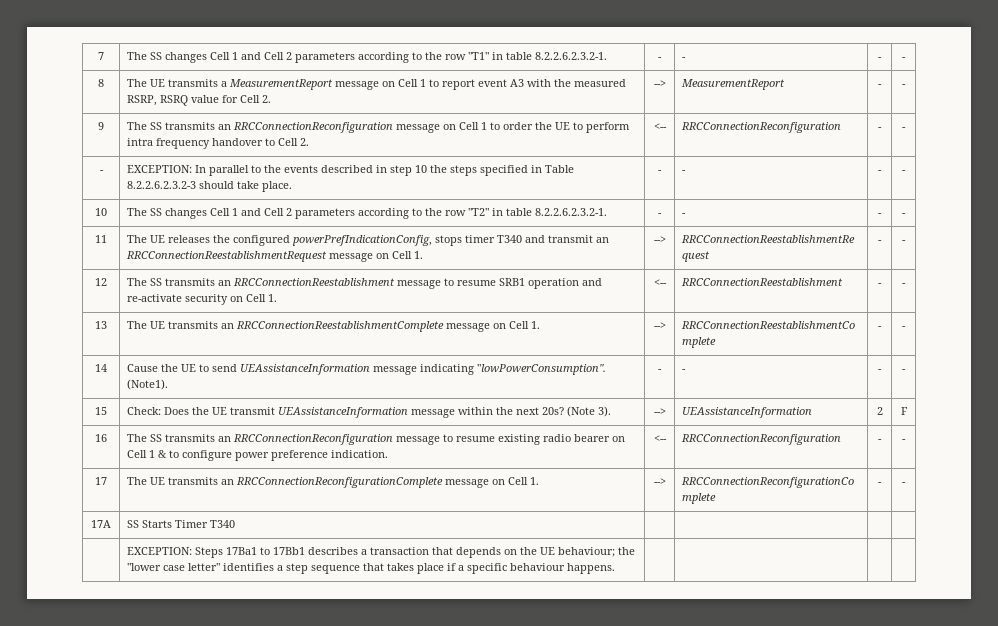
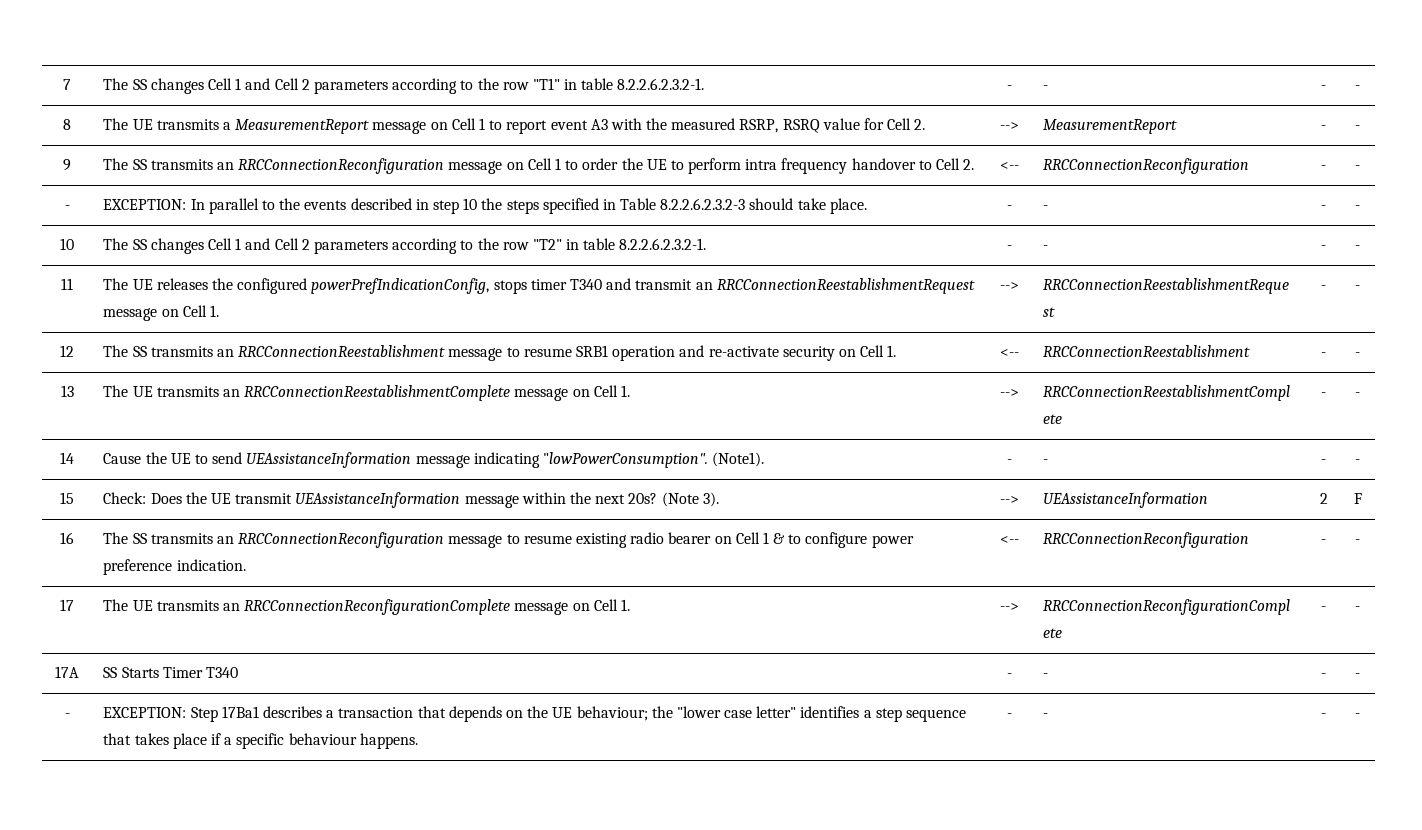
[127,547,306,558] | | | // | EXCEPTION: Steps 17Ba1 to 17Bb1 -> [1006,673,1012,678] [1043,673,1049,678] [1321,673,1326,678] [1355,673,1360,678] [64,713,70,718] [103,706,259,722] - | - | - | - // - | EXCEPTION: Step 17Ba1
(616, 568) | | | -> [1006,713,1012,718] [1043,713,1049,718] [1321,713,1326,718] [1355,713,1360,718] - | - | - | -

